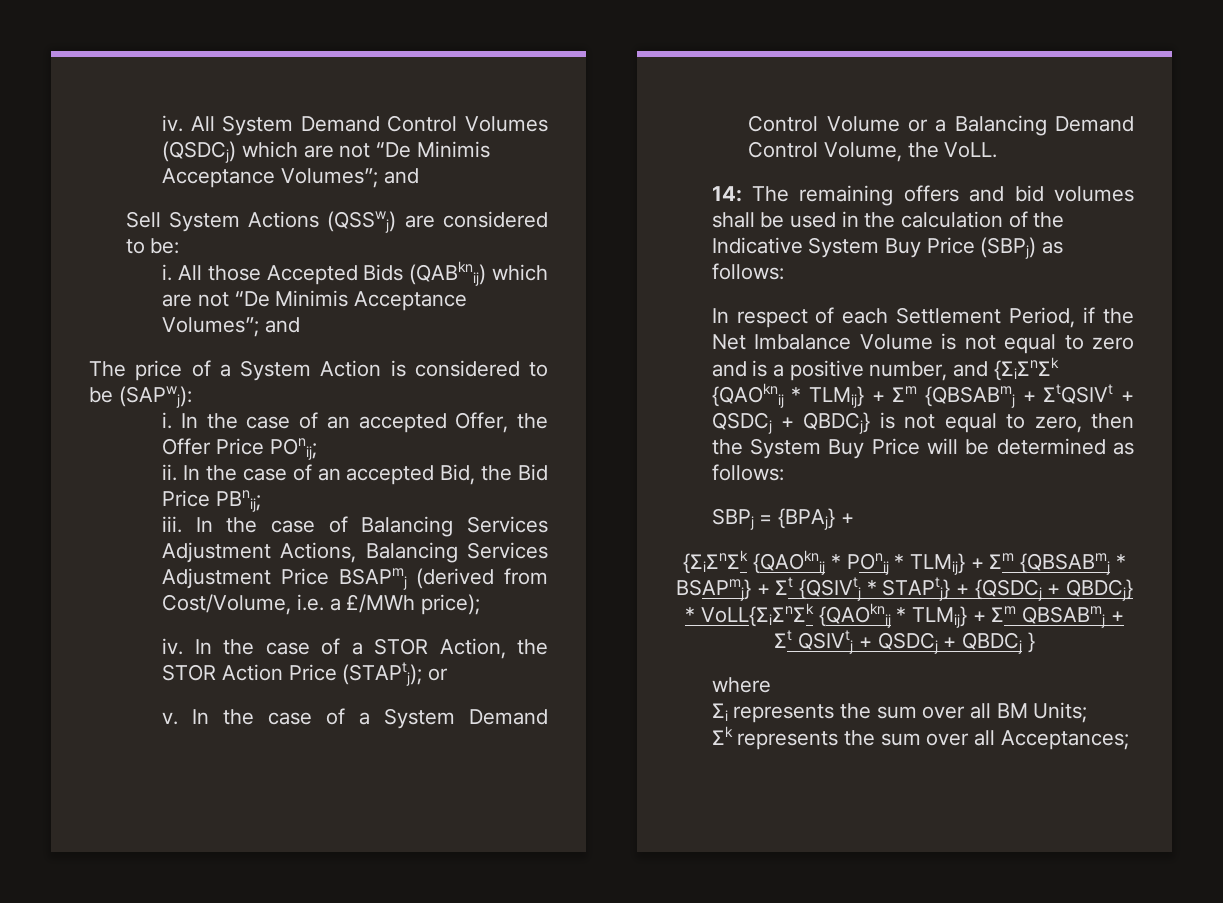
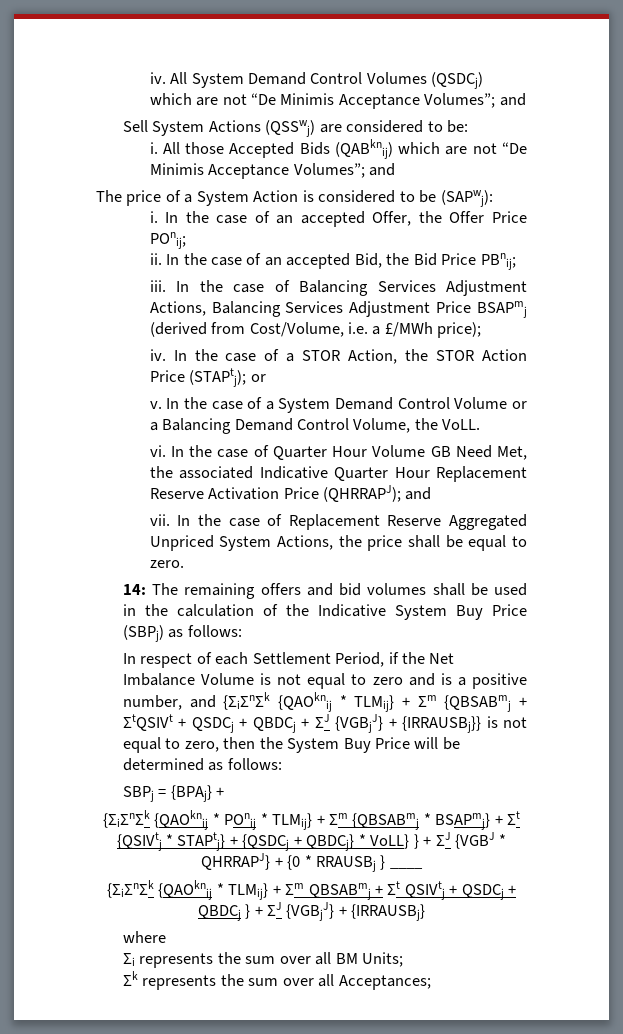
(998, 150) none -> [149,445,528,460] [149,466,527,482] [149,485,432,502] [149,514,527,530] [149,535,527,551] [149,560,184,568] // vi. In the case of Quarter Hour Volume GB Need Met, the associated Indicative Quarter Hour Replacement Reserve Activation Price (QHRRAPJ); and // vii. In the case of Replacement Reserve Aggregated Unpriced System Actions, the price shall be equal to zero.
[803,412,871,434] QBDCj} -> [252,714,482,733] QBDCj + ΣJ {VGBjJ} + {IRRAUSBj}}
[700,603,814,627] VoLL{ΣiΣnΣk -> [370,832,507,849] [201,853,423,872] [106,880,154,898] VoLL} } + ΣJ {VGBJ * QHRRAPJ} + {0 * RRAUSBj } ____ // {ΣiΣnΣk
(1035, 642) none -> [254,902,426,921] + ΣJ {VGBjJ} + {IRRAUSBj}

